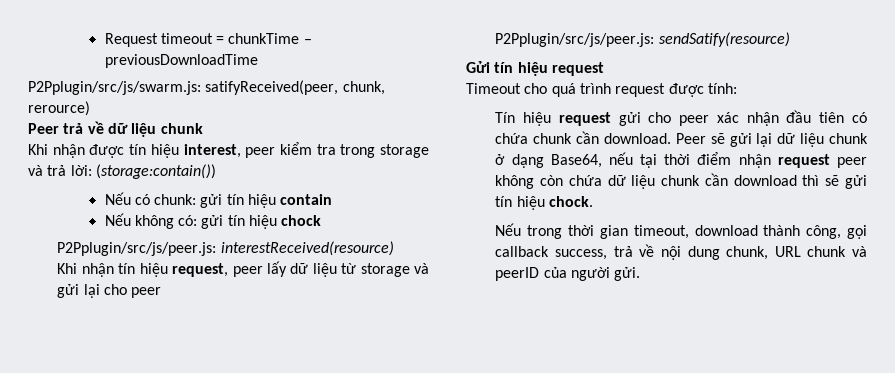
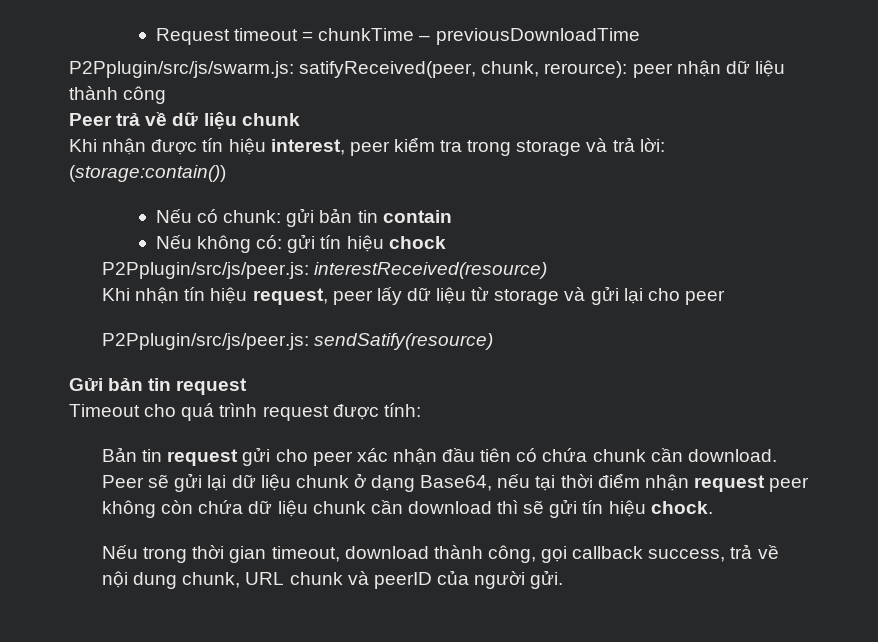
[28,101,90,116] rerource) -> [544,60,785,78] [69,86,167,104] rerource): peer nhận dữ liệu thành công
[226,194,277,208] tín hiệu -> [319,208,378,223] bản tin
[494,62,548,76] tín hiệu -> [108,378,172,391] bản tin
[495,112,552,126] Tín hiệu -> [102,447,163,462] Bản tin

